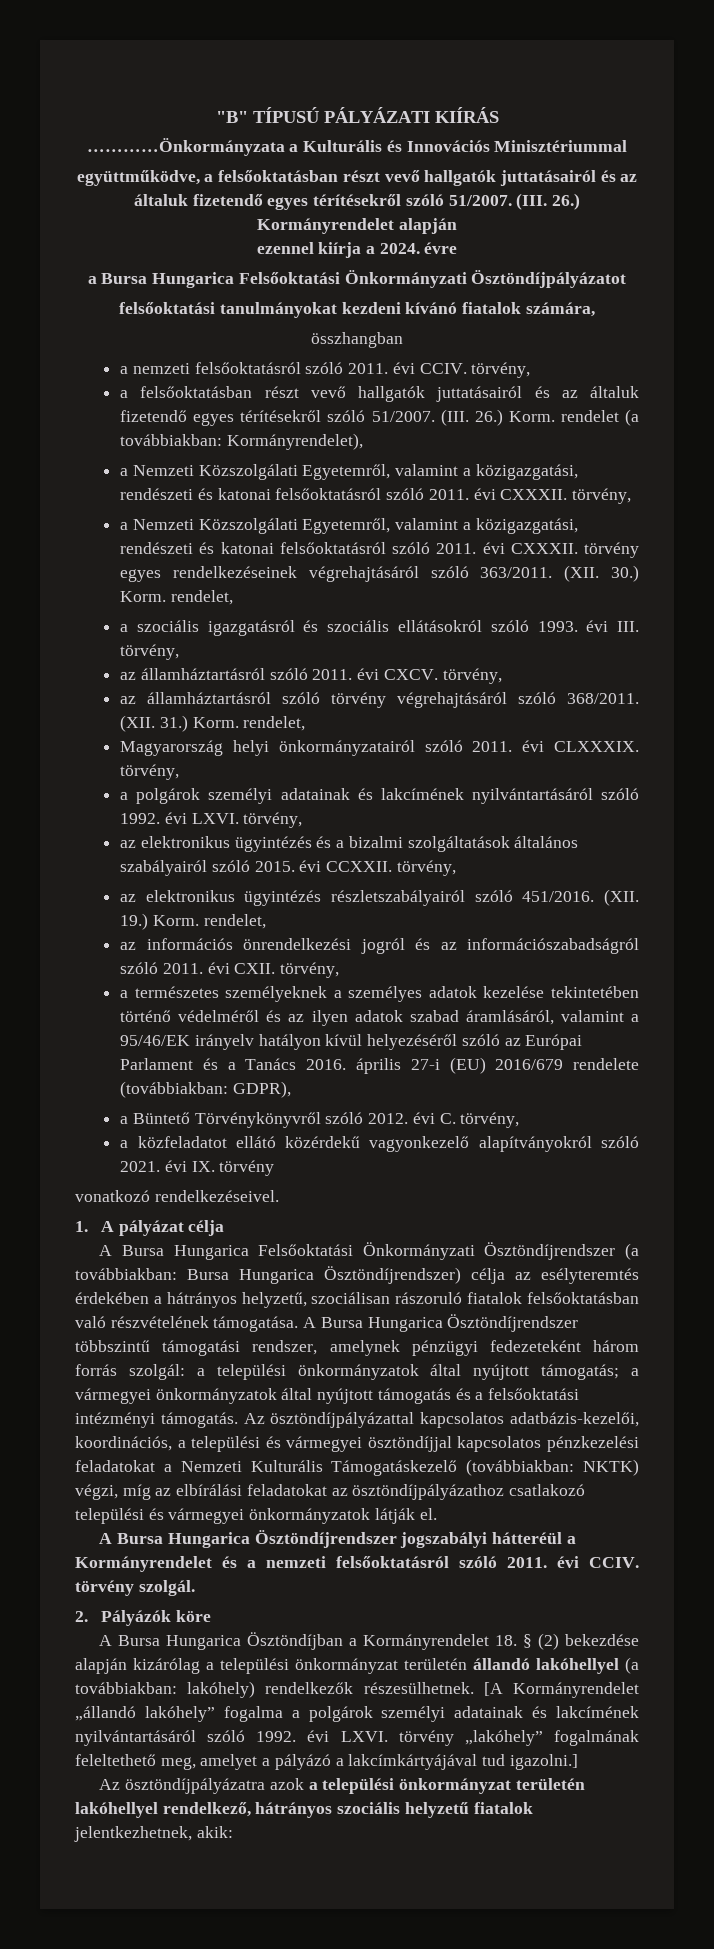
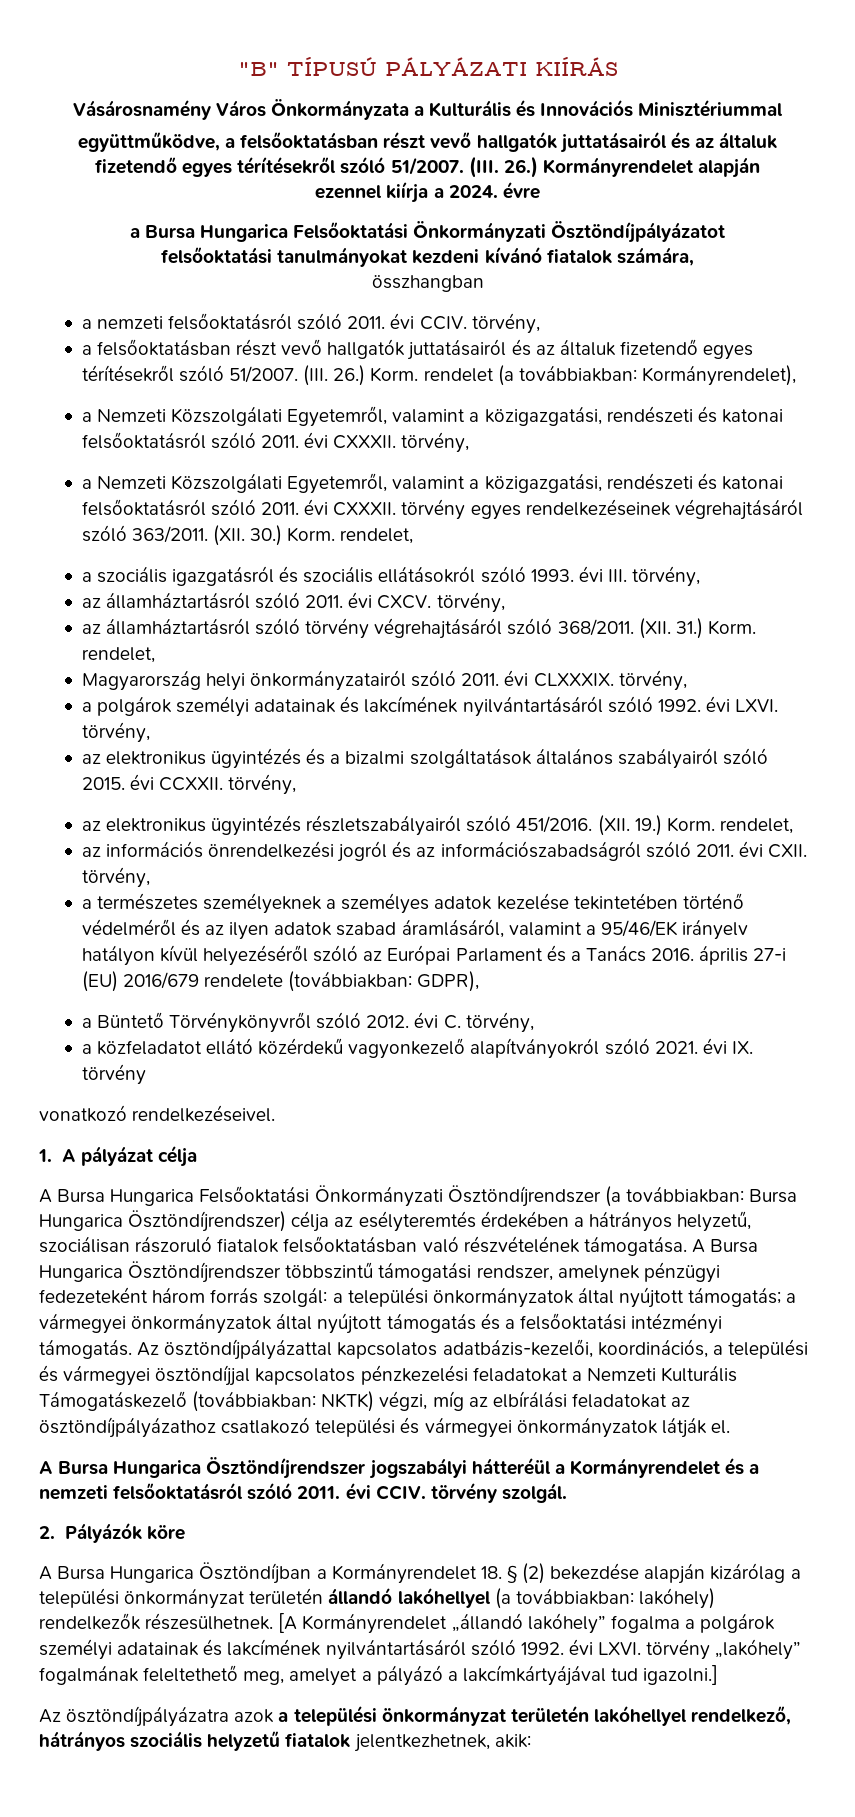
[86,138,285,156] …………Önkormányzata -> [72,99,409,120] Vásárosnamény Város Önkormányzata

